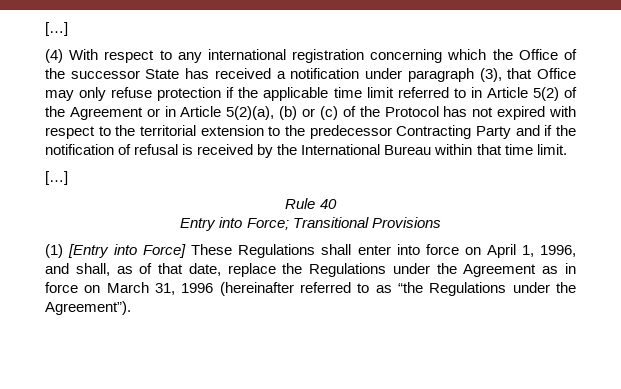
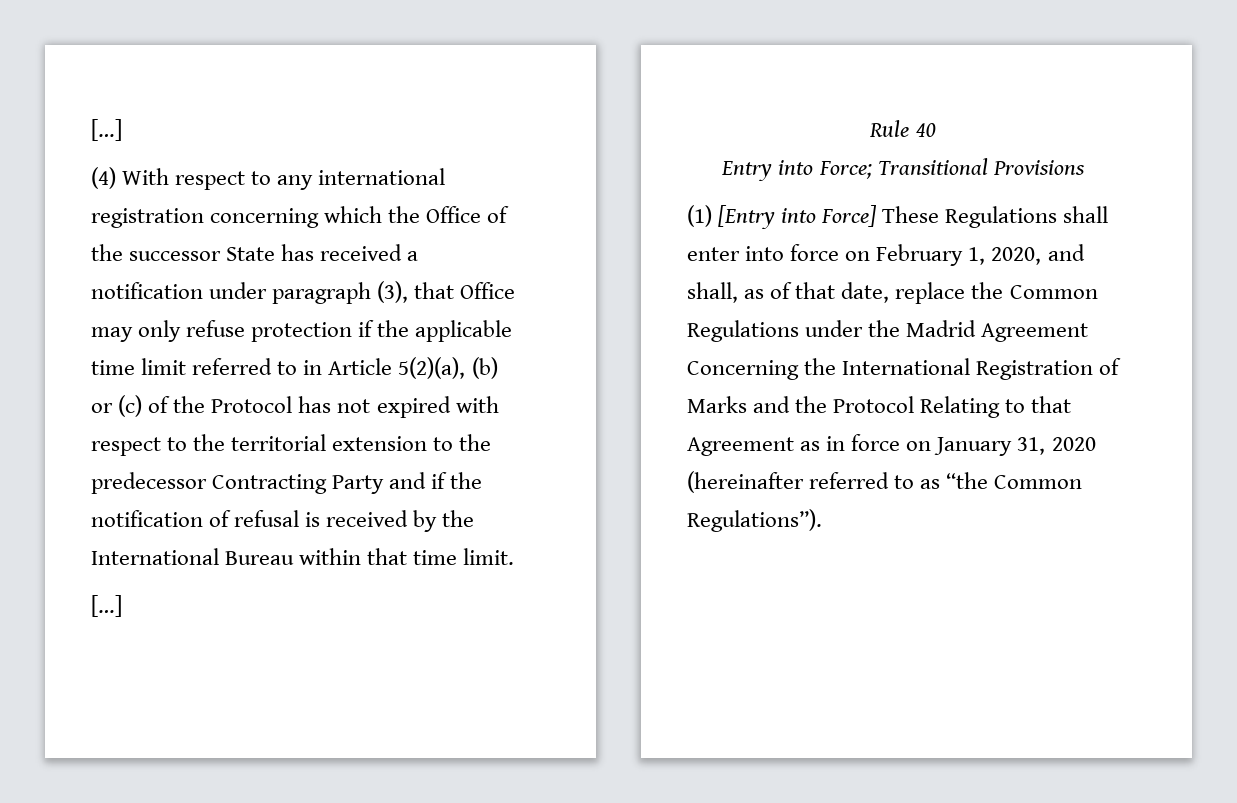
[532,87,577,101] [45,106,222,120] 5(2) of the Agreement or in Article -> (393, 366) none
[486,244,577,258] April 1, 1996, -> [876,244,1042,266] February 1, 2020,
[309,263,457,277] Regulations under the -> [1009,285,1098,299] [687,320,1089,342] [687,358,1122,380] [687,396,1072,418] Common Regulations under the Madrid Agreement Concerning the International Registration of Marks and the Protocol Relating to that
[106,282,214,295] March 31, 1996 -> [934,437,1096,456] January 31, 2020
[429,282,576,296] [45,301,131,315] Regulations under the Agreement”). -> [994,475,1083,489] [687,509,822,532] Common Regulations”).

